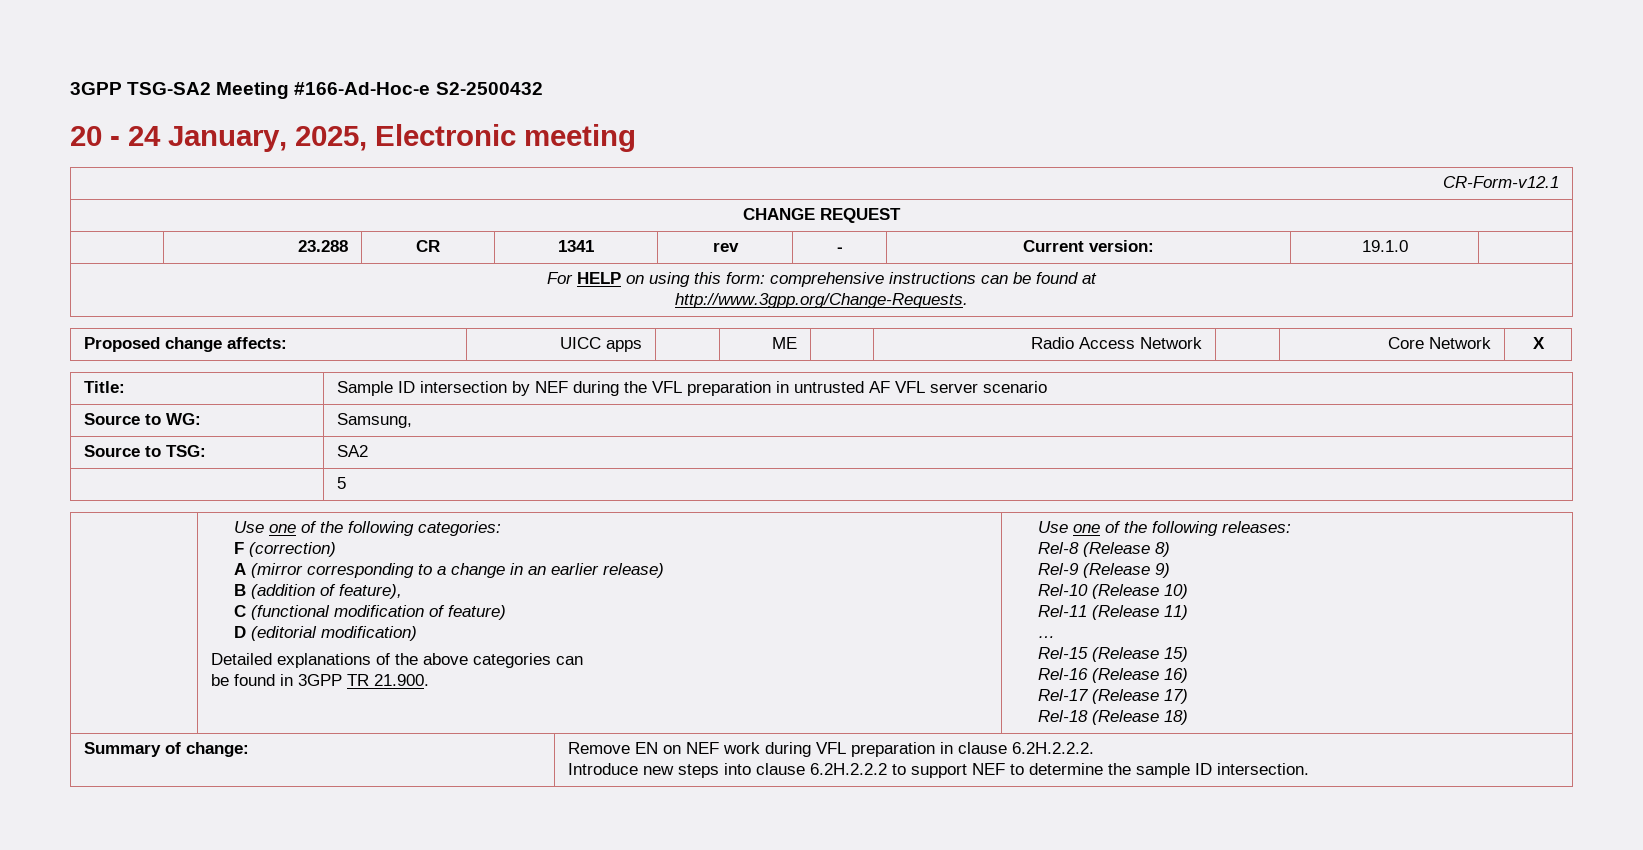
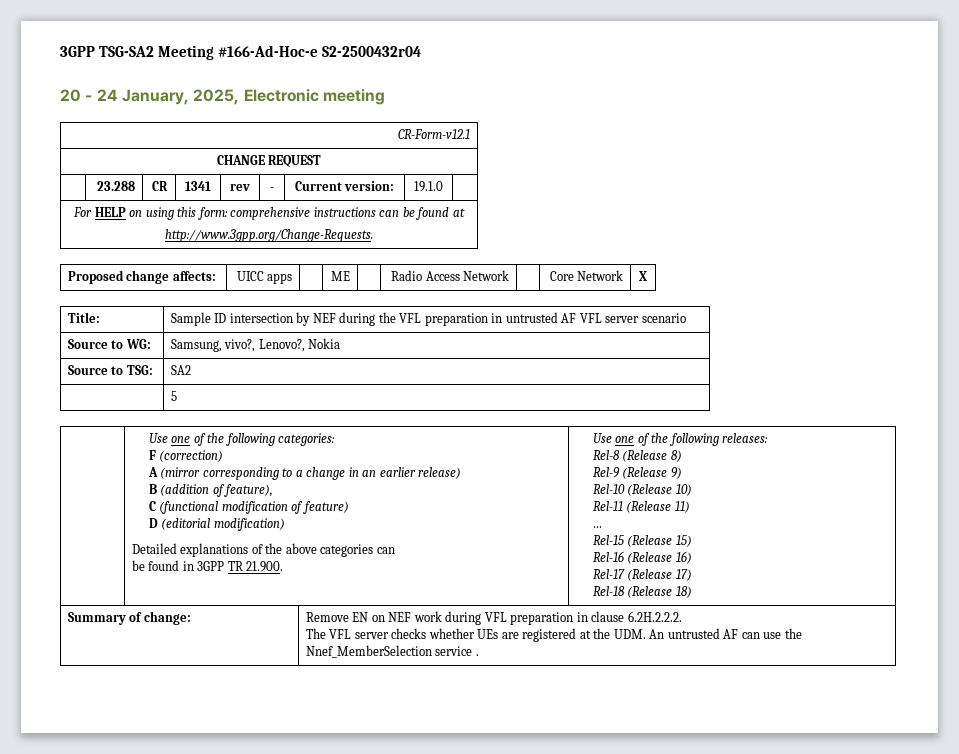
[435,82,543,95] S2-2500432 -> [321,46,421,57] S2-2500432r04
(412, 420) none -> [224,338,341,352] vivo?, Lenovo?, Nokia
[567,763,1309,778] Introduce new steps into clause 6.2H.2.2.2 to support NEF to determine the sample ID intersection. -> [305,628,802,642] [305,645,479,658] The VFL server checks whether UEs are registered at the UDM. An untrusted AF can use the Nnef_MemberSelection service .

